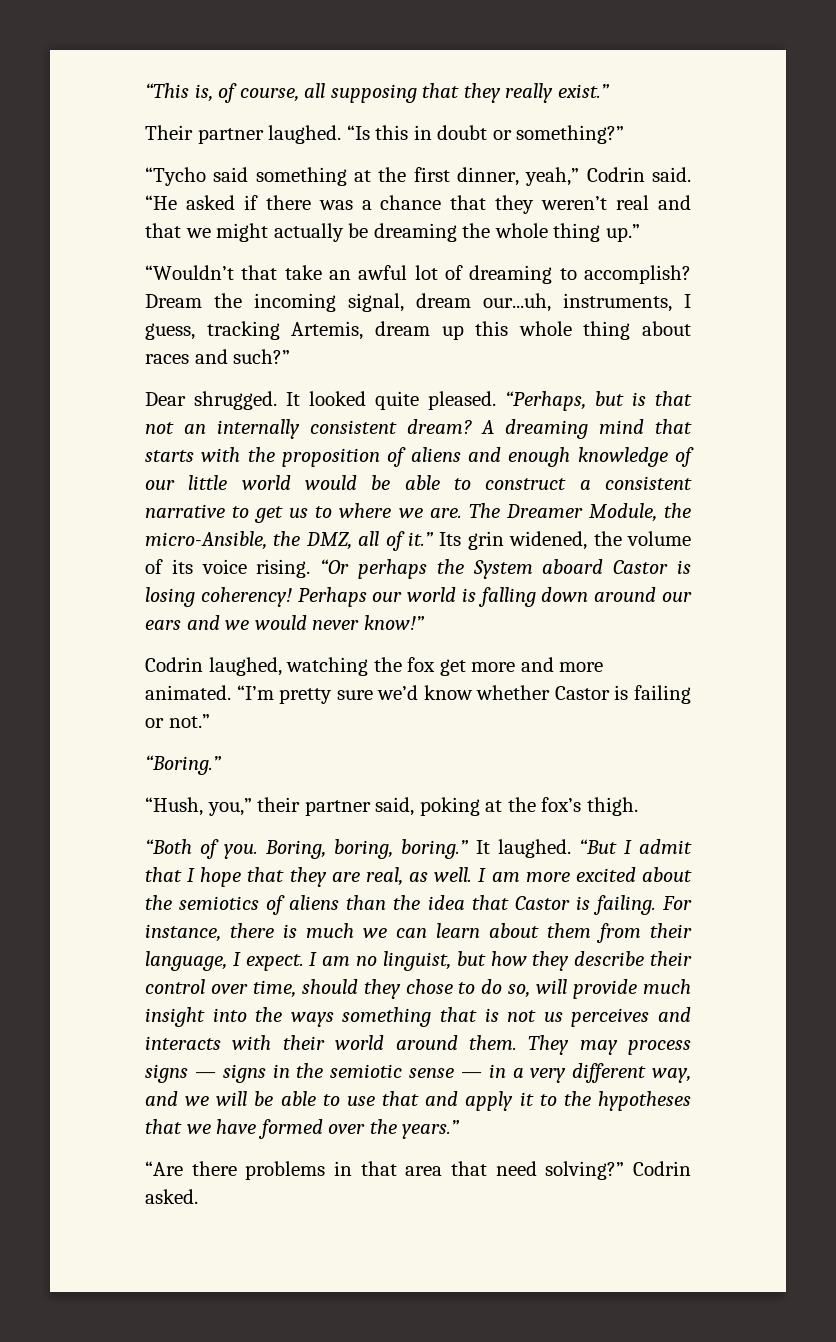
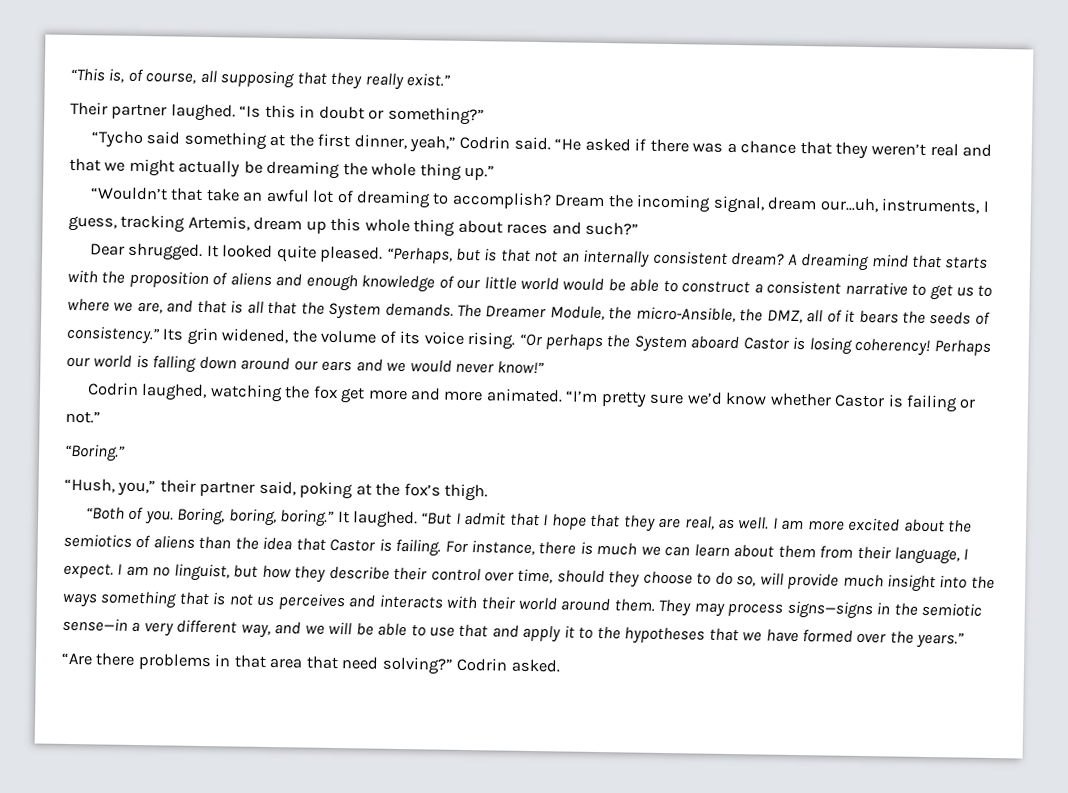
[429,508,462,518] are. -> [136,299,454,320] are, and that is all that the System demands.
[408,532,434,546] it.” -> [844,309,991,325] [66,325,161,345] it bears the seeds of consistency.”
[405,979,453,994] chose -> [642,570,693,585] choose
[145,1063,506,1083] signs — signs in the semiotic sense — in -> [786,600,983,620] [62,617,128,632] signs—signs in the semiotic sense—in

